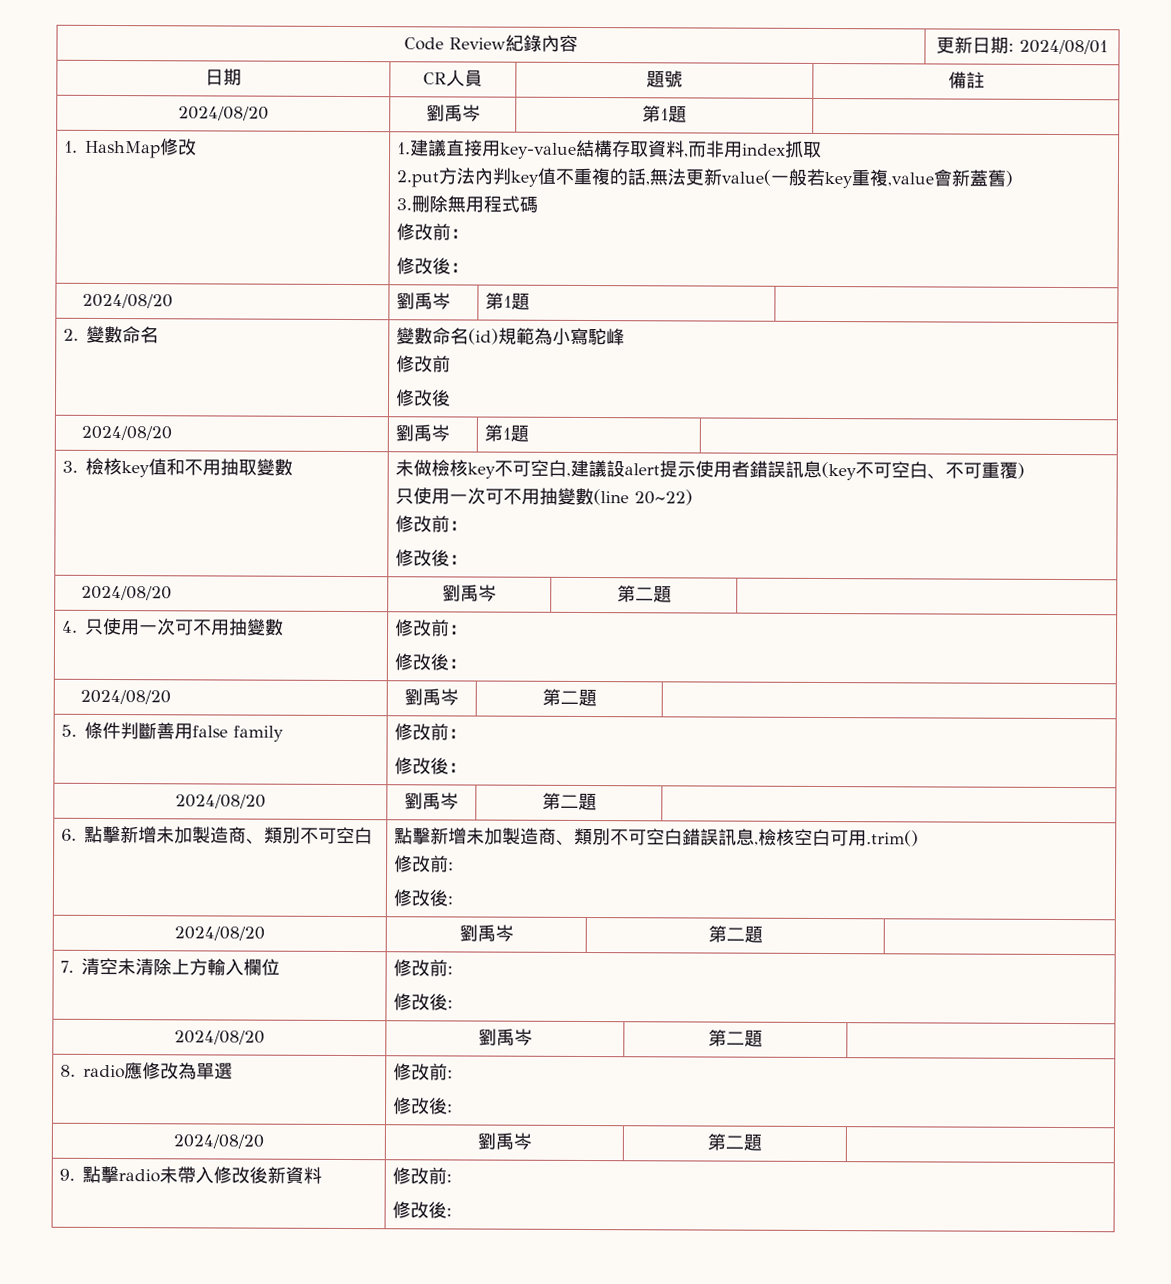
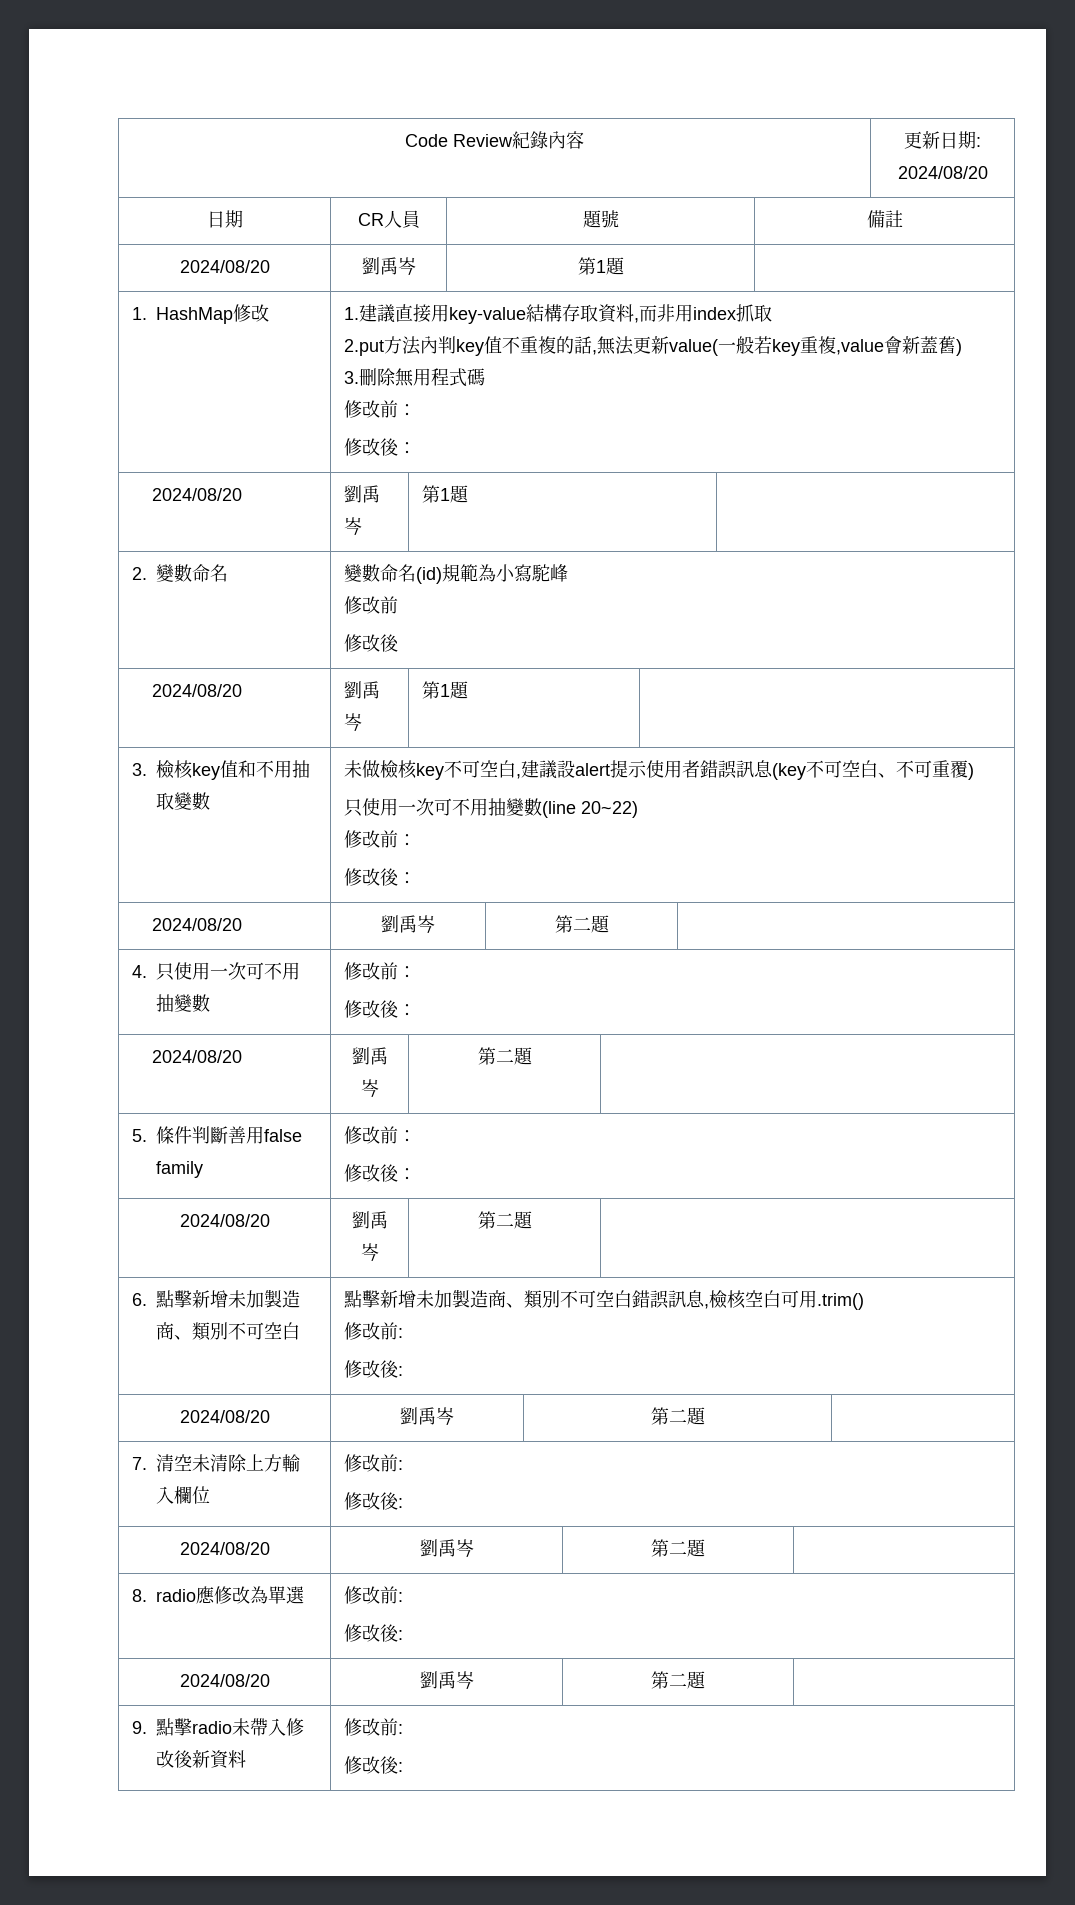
[1019,39,1108,55] 2024/08/01 -> [897,166,988,179] 2024/08/20

